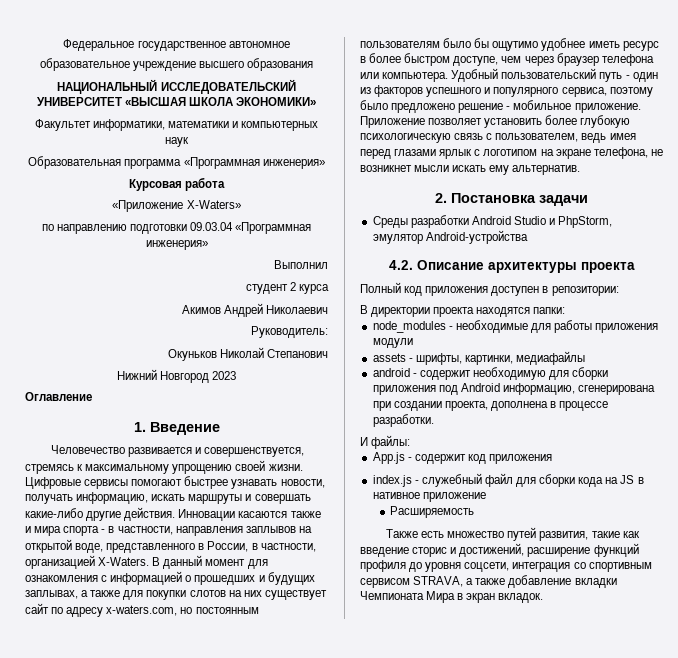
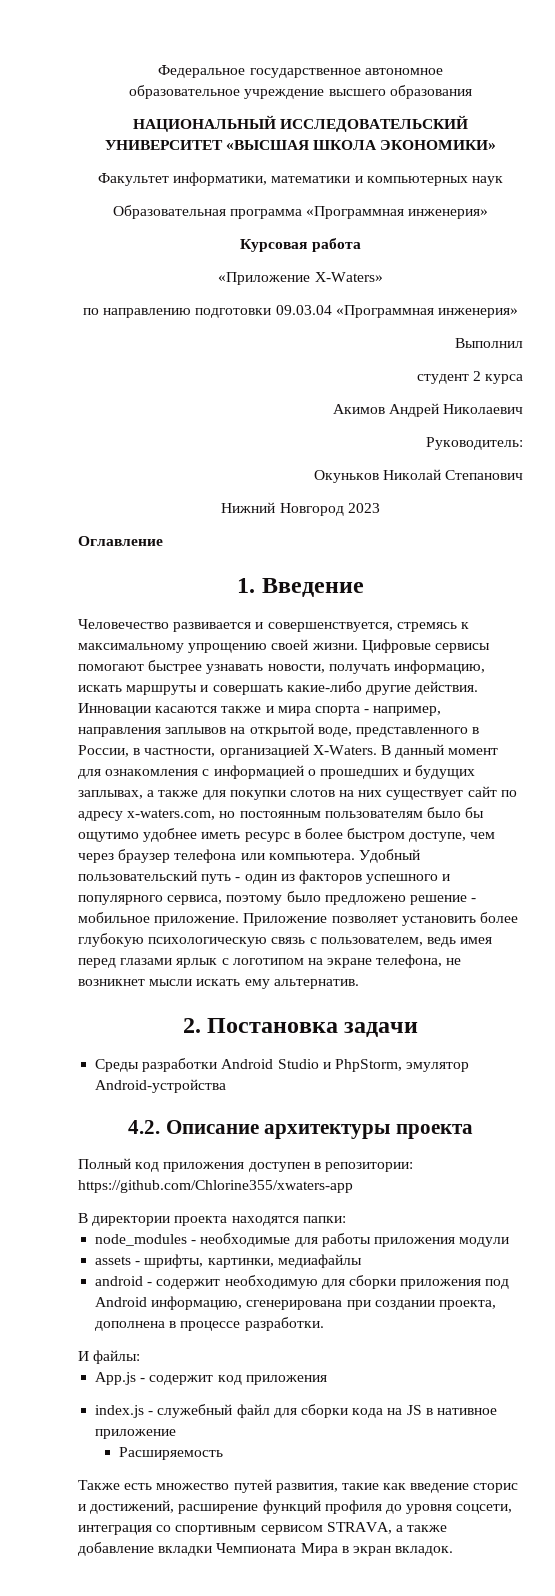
[108,526,173,535] в частности, -> [373,706,442,716] например,
(619, 291) none -> [78,1180,353,1193] https://github.com/Chlorine355/xwaters-app

